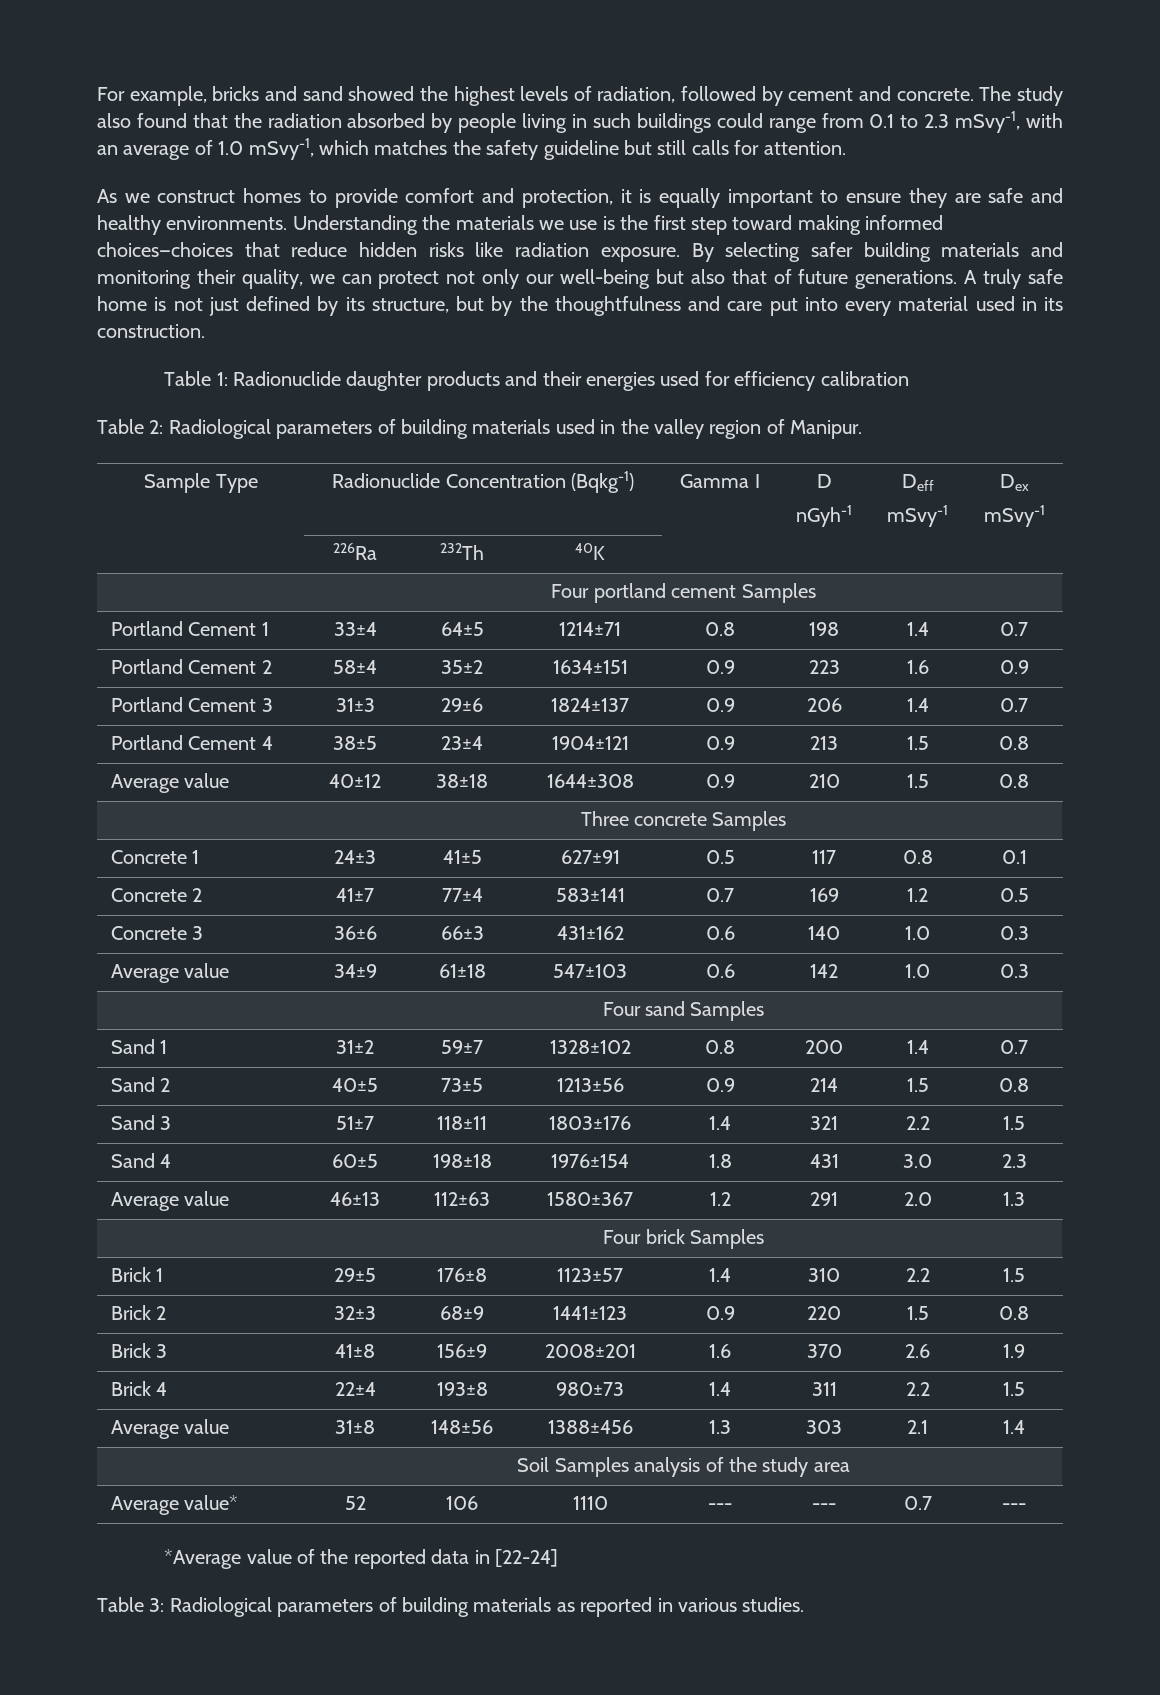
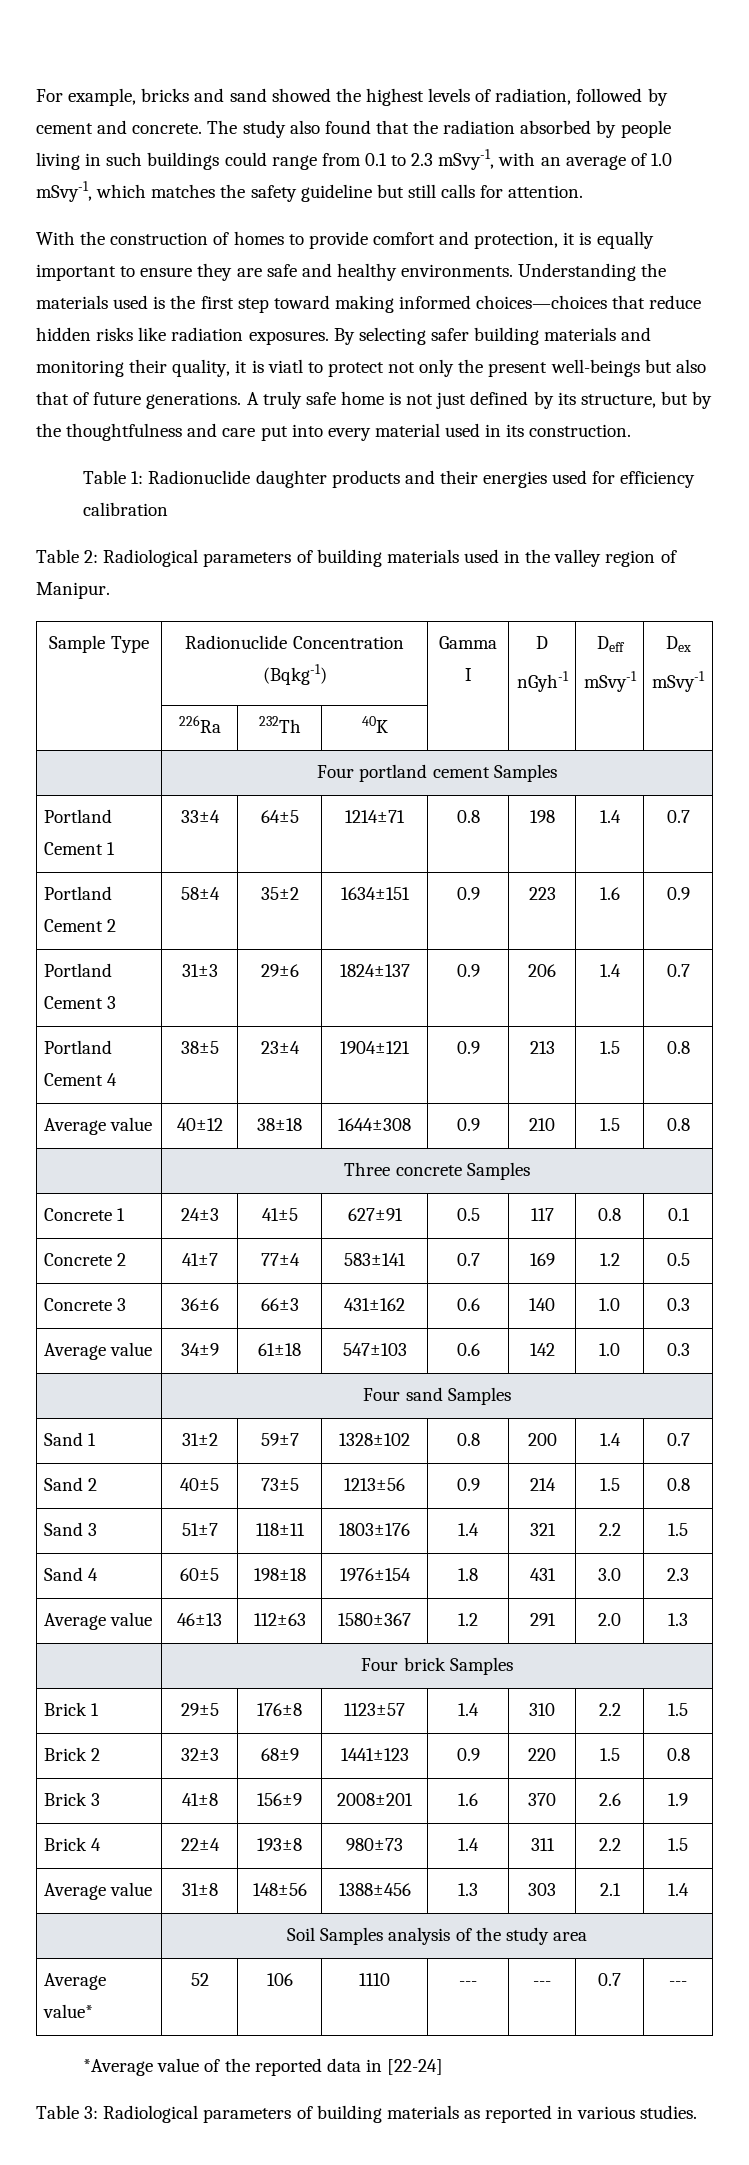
[97,189,236,203] As we construct -> [36,231,230,245] With the construction of
[539,220,598,230] we use -> [113,295,149,309] used
[600,247,680,262] exposure. -> [248,331,329,345] exposures.
[309,269,651,289] we can protect not only our well-being -> [235,359,640,377] it is viatl to protect not only the present well-beings

